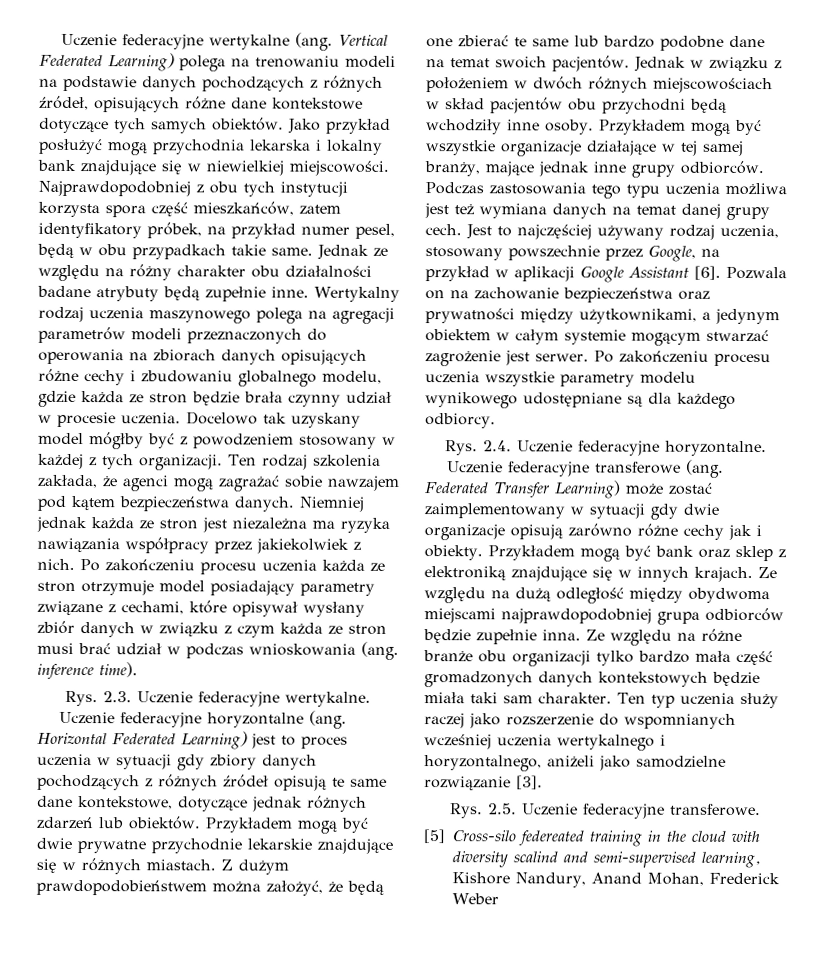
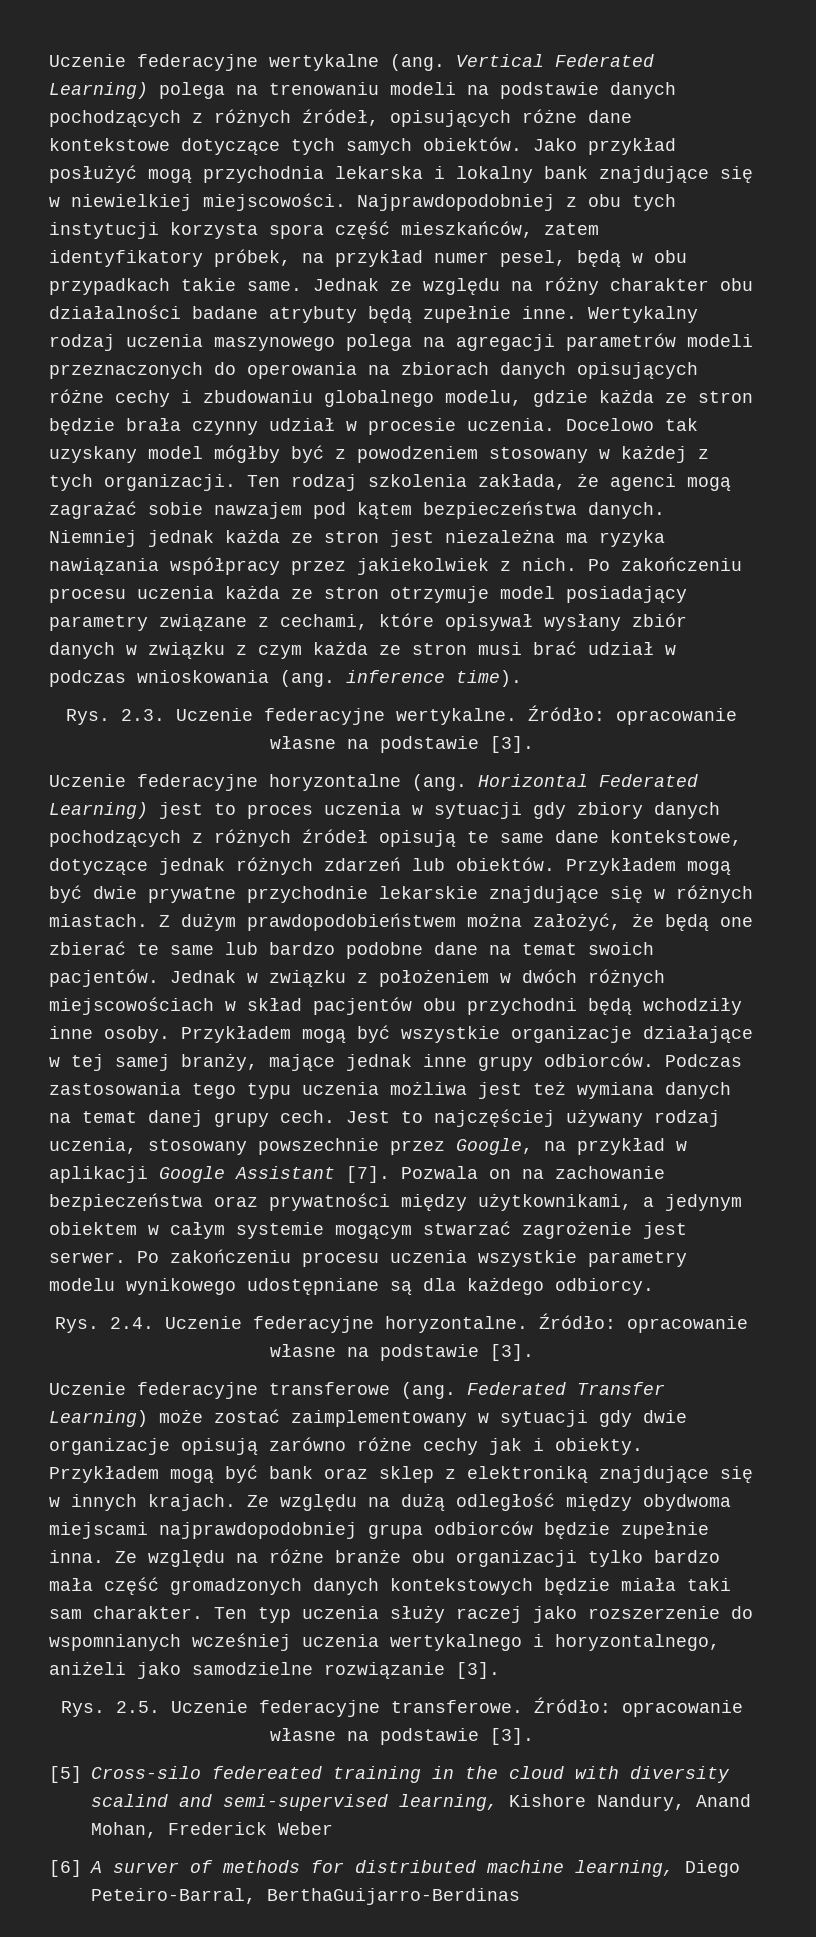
(371, 699) none -> [528,705,737,725] [269,736,534,753] Źródło: opracowanie własne na podstawie [3].
[694,265,721,280] [6]. -> [346,1166,390,1183] [7].
(767, 448) none -> [539,1313,748,1333] [269,1344,534,1361] Źródło: opracowanie własne na podstawie [3].
(761, 810) none -> [533,1697,743,1717] [269,1728,534,1745] Źródło: opracowanie własne na podstawie [3].
(499, 899) none -> [49,1860,740,1877] [91,1888,520,1905] // [6] A surver of methods for distributed machine learning, Diego Peteiro-Barral, BerthaGuijarro-Berdinas

